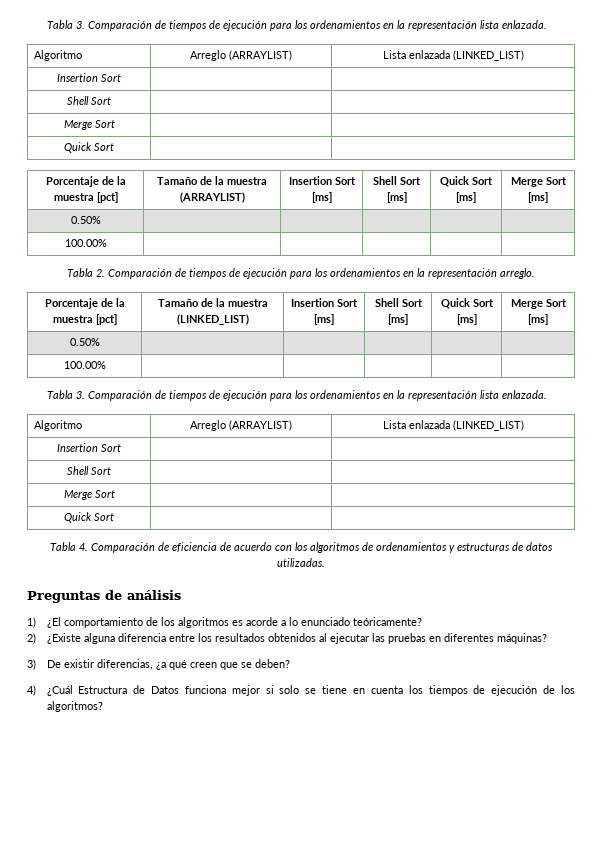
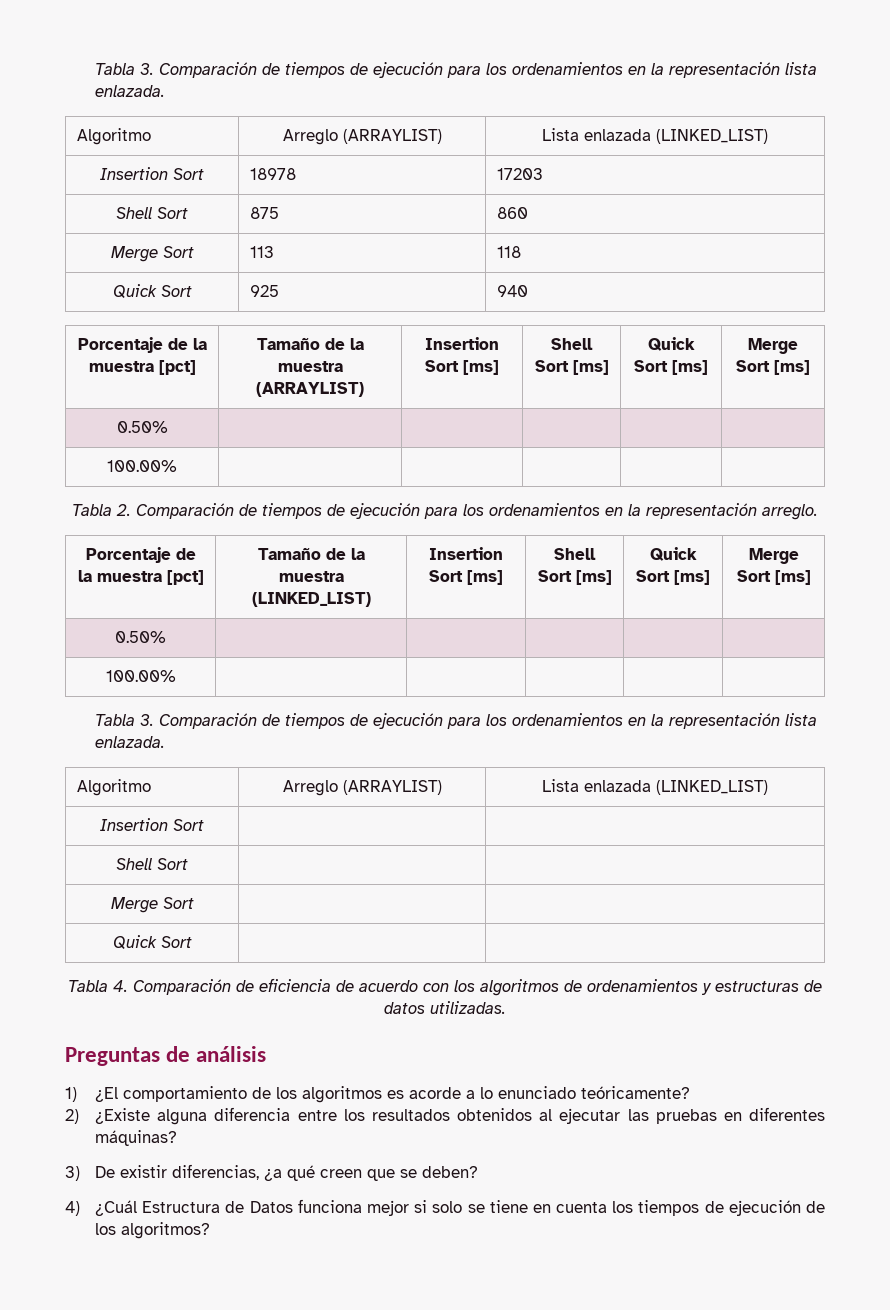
[67,96,111,105] [63,120,115,130] [64,142,114,153] | // Shell Sort | | // Merge Sort | | // Quick Sort | | -> [249,168,296,180] [496,168,543,180] [116,207,188,219] [249,207,279,219] [496,207,528,219] [110,246,194,262] [249,246,274,258] [496,246,521,258] [112,284,192,299] [249,285,279,297] [496,285,528,297] 18978 | 17203 // Shell Sort | 875 | 860 // Merge Sort | 113 | 118 // Quick Sort | 925 | 940

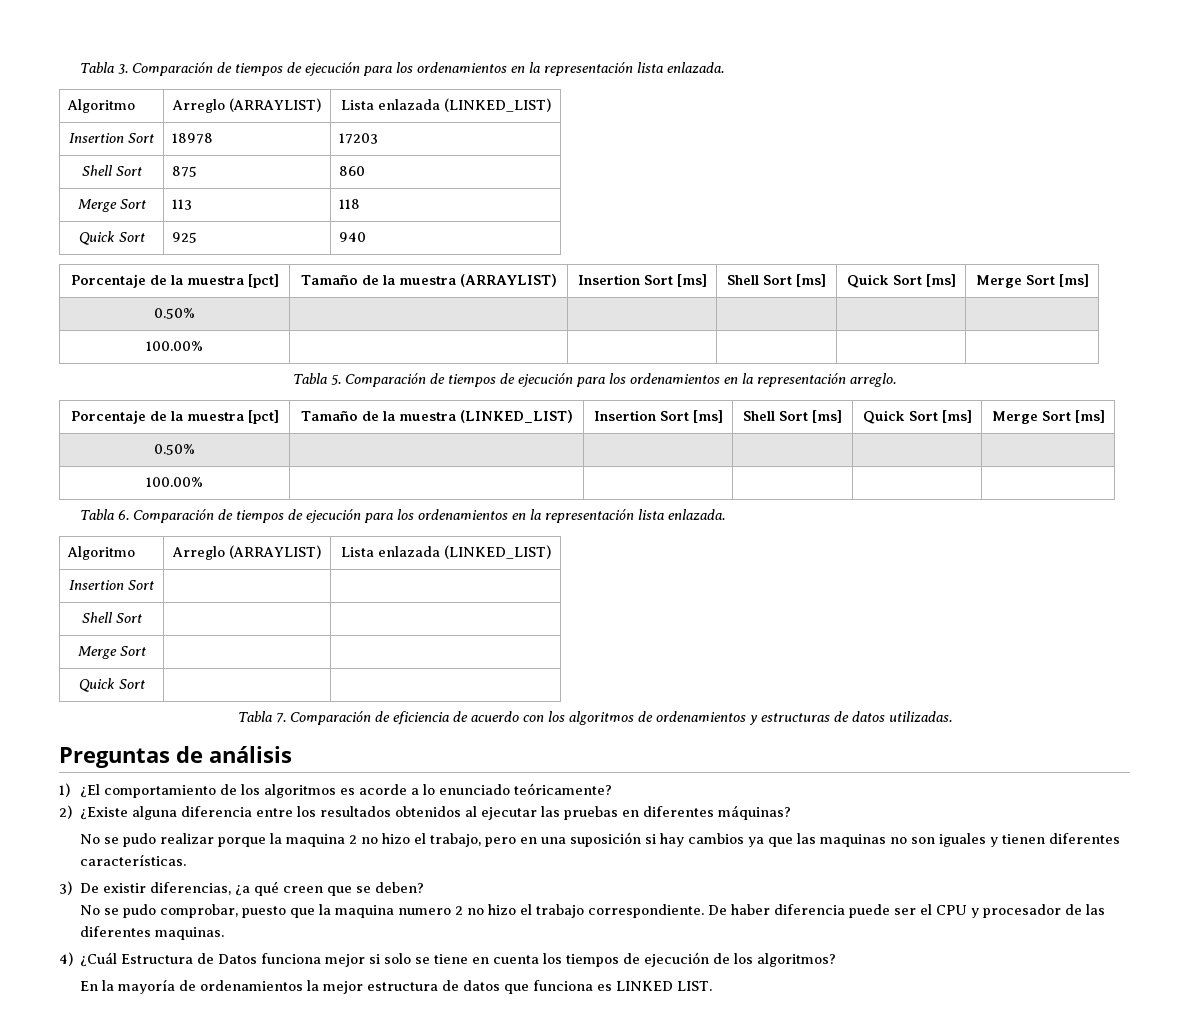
[116,504,131,516] 2. -> [330,374,341,385] 5.
[140,714,155,726] 3. -> [118,510,130,520] 6.
[113,980,128,992] 4. -> [275,713,286,723] 7.
(178, 1138) none -> [80,832,1121,847] [80,854,187,866] // No se pudo realizar porque la maquina 2 no hizo el trabajo, pero en una suposición si hay cambios ya que las maquinas no son iguales y tienen diferentes características.
(479, 1172) none -> [80,904,1106,918] [80,926,225,940] // No se pudo comprobar, puesto que la maquina numero 2 no hizo el trabajo correspondiente. De haber diferencia puede ser el CPU y procesador de las diferentes maquinas.
(211, 1230) none -> [80,979,713,994] // En la mayoría de ordenamientos la mejor estructura de datos que funciona es LINKED LIST.

